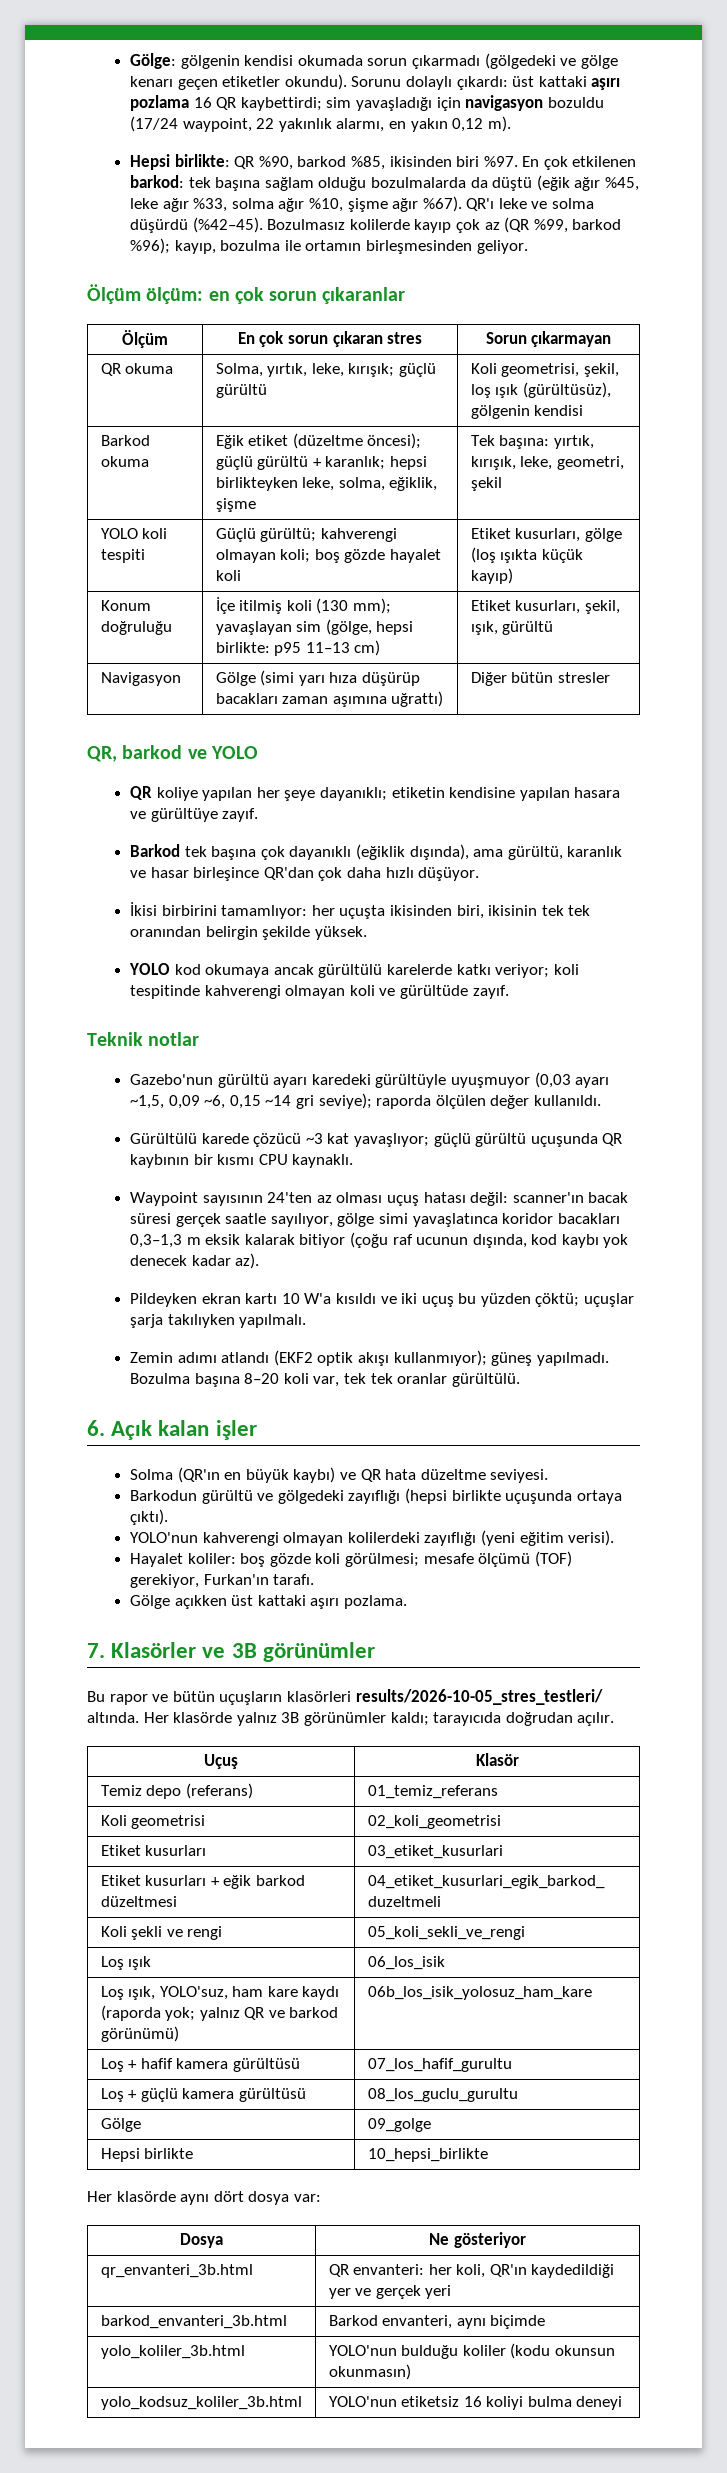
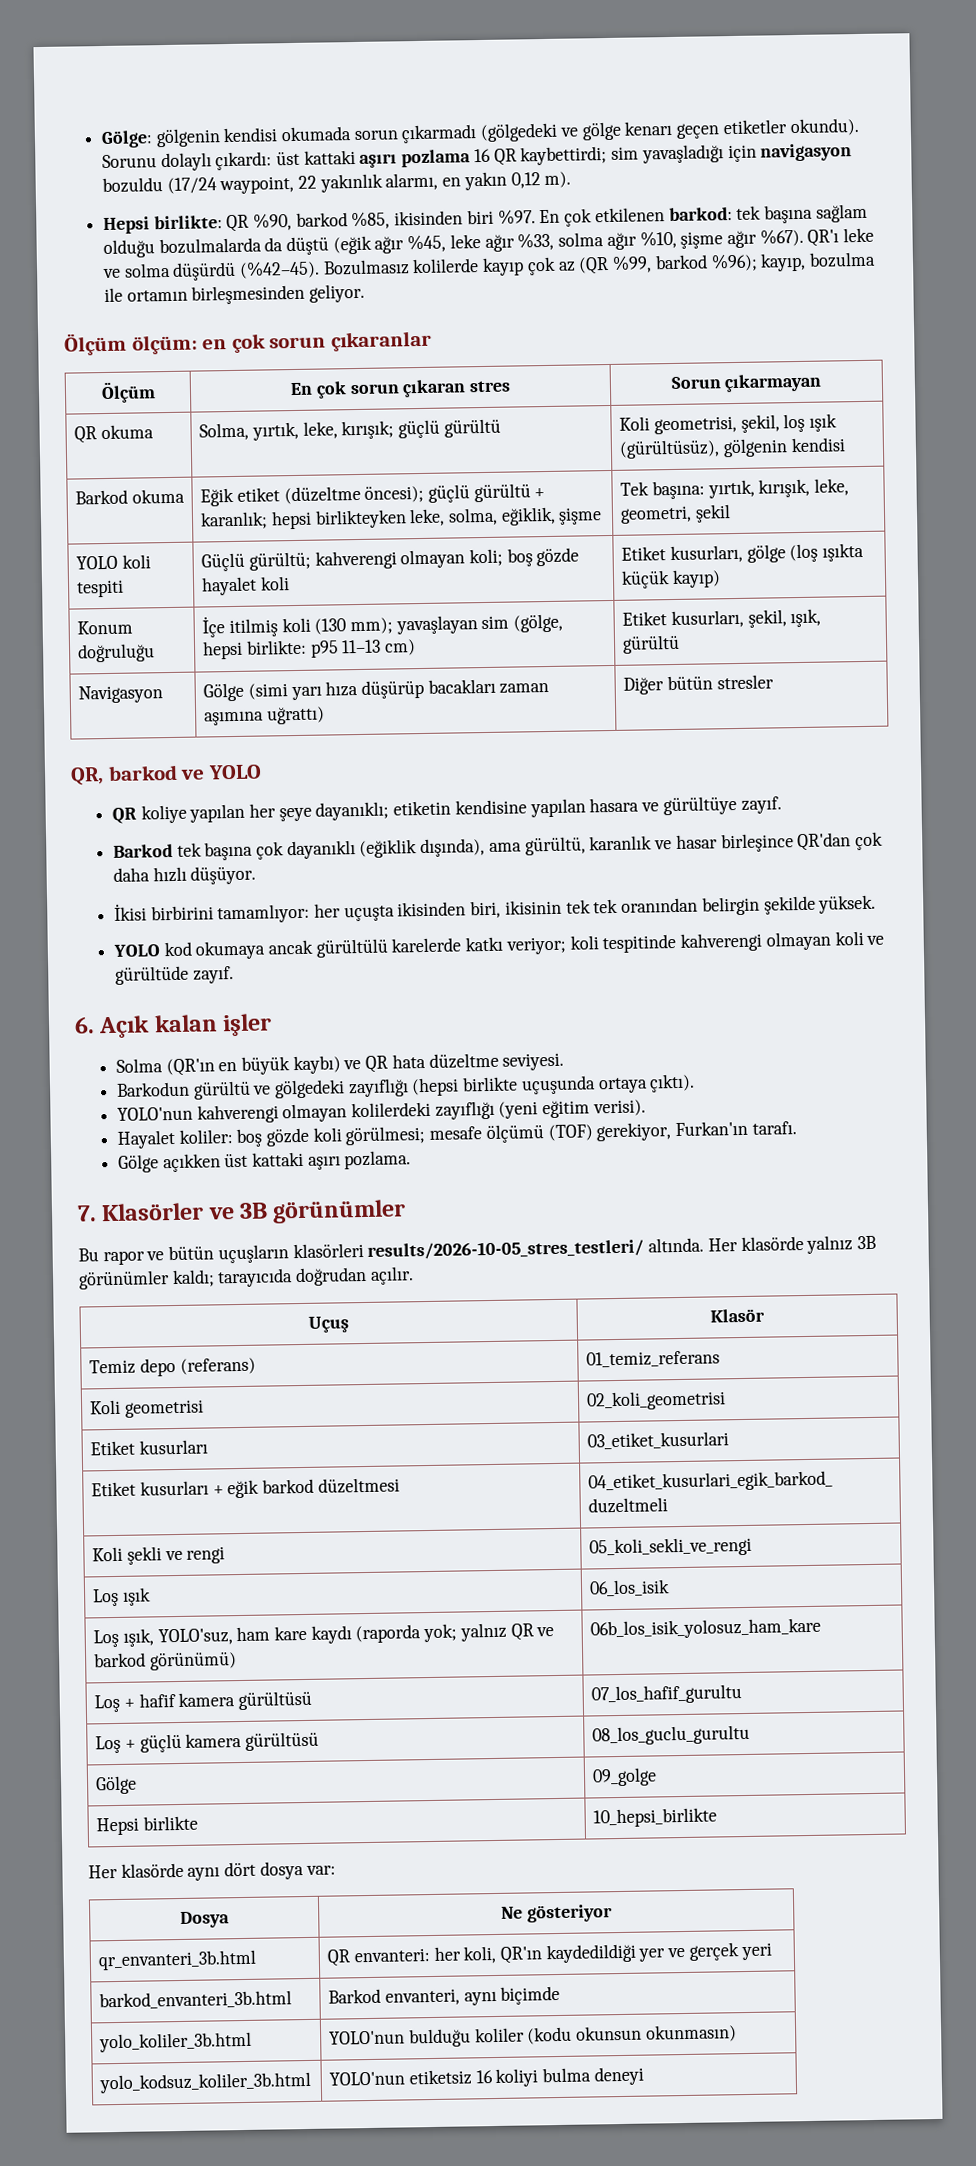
[87,1032,200,1046] [129,1072,610,1088] [129,1093,601,1109] [129,1133,623,1147] [129,1154,354,1168] [129,1192,629,1206] [129,1213,620,1227] [129,1232,629,1248] [129,1253,260,1269] [129,1293,635,1307] [129,1314,307,1328] [129,1350,609,1366] [129,1373,520,1387] // Teknik notlar // Gazebo'nun gürültü ayarı karedeki gürültüyle uyuşmuyor (0,03 ayarı ~1,5, 0,09 ~6, 0,15 ~14 gri seviye); raporda ölçülen değer kullanıldı. // Gürültülü karede çözücü ~3 kat yavaşlıyor; güçlü gürültü uçuşunda QR kaybının bir kısmı CPU kaynaklı. // Waypoint sayısının 24'ten az olması uçuş hatası değil: scanner'ın bacak süresi gerçek saatle sayılıyor, gölge simi yavaşlatınca koridor bacakları 0,3–1,3 m eksik kalarak bitiyor (çoğu raf ucunun dışında, kod kaybı yok denecek kadar az). // Pildeyken ekran kartı 10 W'a kısıldı ve iki uçuş bu yüzden çöktü; uçuşlar şarja takılıyken yapılmalı. // Zemin adımı atlandı (EKF2 optik akışı kullanmıyor); güneş yapılmadı. Bozulma başına 8–20 koli var, tek tek oranlar gürültülü. -> (234, 975) none

